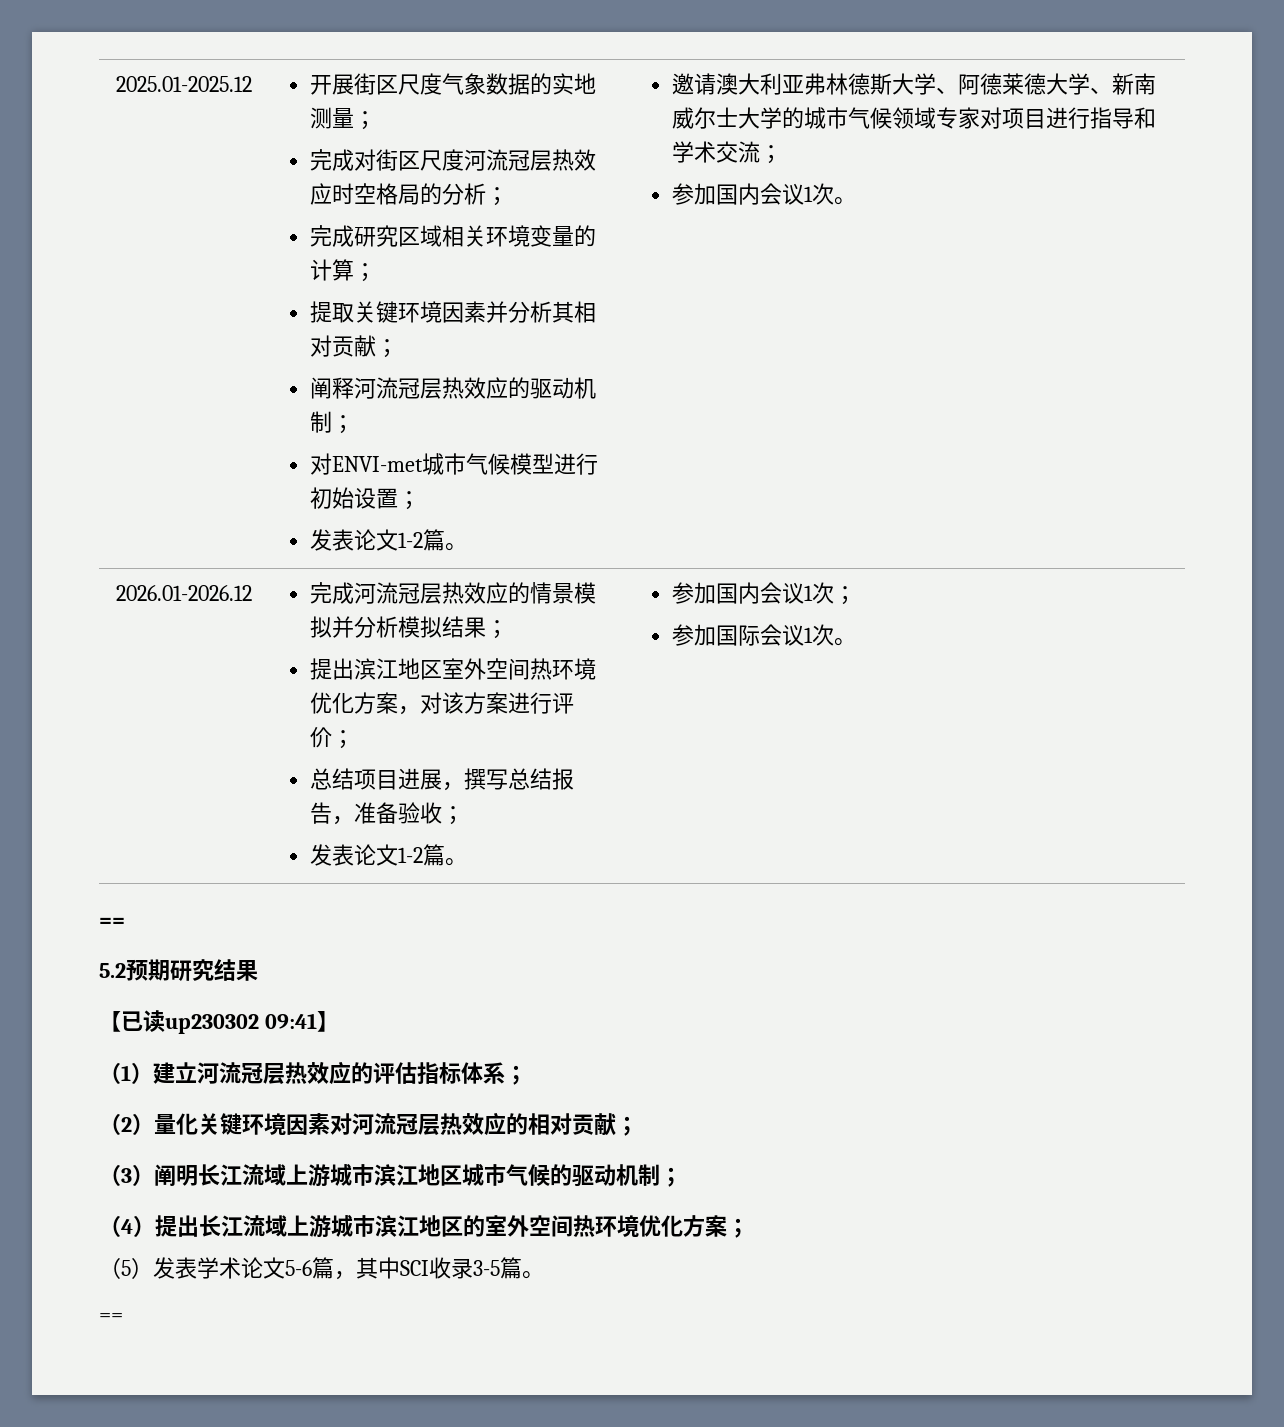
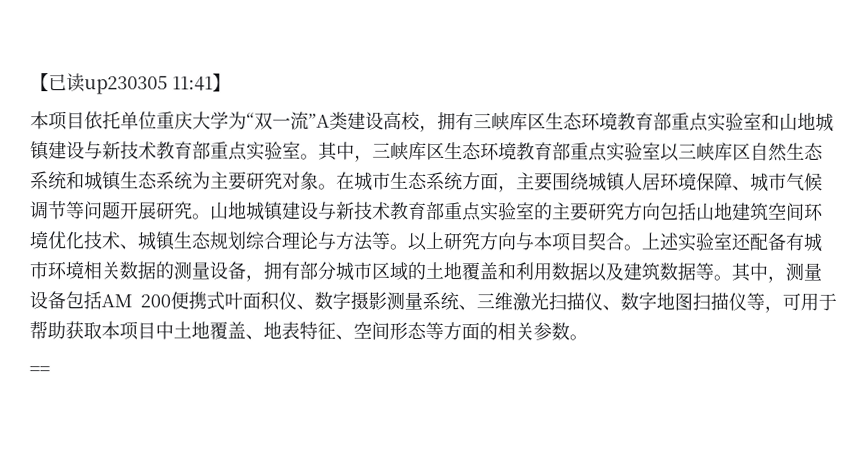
[115,76,252,92] [310,73,597,95] [310,107,377,130] [310,149,597,171] [310,183,509,206] [310,225,597,247] [310,259,377,282] [310,301,597,323] [310,335,399,358] [310,377,597,399] [310,411,355,434] [310,453,599,475] [310,487,421,510] [310,529,468,551] [672,73,1157,95] [672,107,1157,129] [672,141,783,164] [672,183,857,205] [115,585,252,601] [310,582,597,604] [310,616,509,639] [310,658,597,680] [310,692,575,715] [310,727,355,749] [310,768,575,791] [310,802,465,825] [310,844,468,866] [672,582,857,605] [672,624,857,646] [99,917,125,927] [99,959,258,981] [99,1010,339,1034] [99,1061,527,1085] [99,1112,638,1136] [99,1163,682,1187] [99,1214,749,1238] [99,1257,522,1280] 2025.01-2025.12 | 开展街区尺度气象数据的实地测量； // 完成对街区尺度河流冠层热效应时空格局的分析； // 完成研究区域相关环境变量的计算； // 提取关键环境因素并分析其相对贡献； // 阐释河流冠层热效应的驱动机制； // 对ENVI-met城市气候模型进行初始设置； // 发表论文1-2篇。 | 邀请澳大利亚弗林德斯大学、阿德莱德大学、新南威尔士大学的城市气候领域专家对项目进行指导和学术交流； // 参加国内会议1次。 // 2026.01-2026.12 | 完成河流冠层热效应的情景模拟并分析模拟结果； // 提出滨江地区室外空间热环境优化方案，对该方案进行评价； // 总结项目进展，撰写总结报告，准备验收； // 发表论文1-2篇。 | 参加国内会议1次； // 参加国际会议1次。 // == // 5.2预期研究结果 // 【已读up230302 09:41】 // （1）建立河流冠层热效应的评估指标体系； // （2）量化关键环境因素对河流冠层热效应的相对贡献； // （3）阐明长江流域上游城市滨江地区城市气候的驱动机制； // （4）提出长江流域上游城市滨江地区的室外空间热环境优化方案； // （5）发表学术论文5-6篇，其中SCI收录3-5篇 -> [30,73,231,95] [30,111,834,133] [30,141,824,162] [30,171,823,193] [30,201,824,222] [29,231,823,252] [29,261,822,283] [29,290,837,313] [29,321,570,341] 【已读up230305 11:41】 // 本项目依托单位重庆大学为“双一流”A类建设高校，拥有三峡库区生态环境教育部重点实验室和山地城镇建设与新技术教育部重点实验室。其中，三峡库区生态环境教育部重点实验室以三峡库区自然生态系统和城镇生态系统为主要研究对象。在城市生态系统方面，主要围绕城镇人居环境保障、城市气候调节等问题开展研究。山地城镇建设与新技术教育部重点实验室的主要研究方向包括山地建筑空间环境优化技术、城镇生态规划综合理论与方法等。以上研究方向与本项目契合。上述实验室还配备有城市环境相关数据的测量设备，拥有部分城市区域的土地覆盖和利用数据以及建筑数据等。其中，测量设备包括AM 200便携式叶面积仪、数字摄影测量系统、三维激光扫描仪、数字地图扫描仪等，可用于帮助获取本项目中土地覆盖、地表特征、空间形态等方面的相关参数

